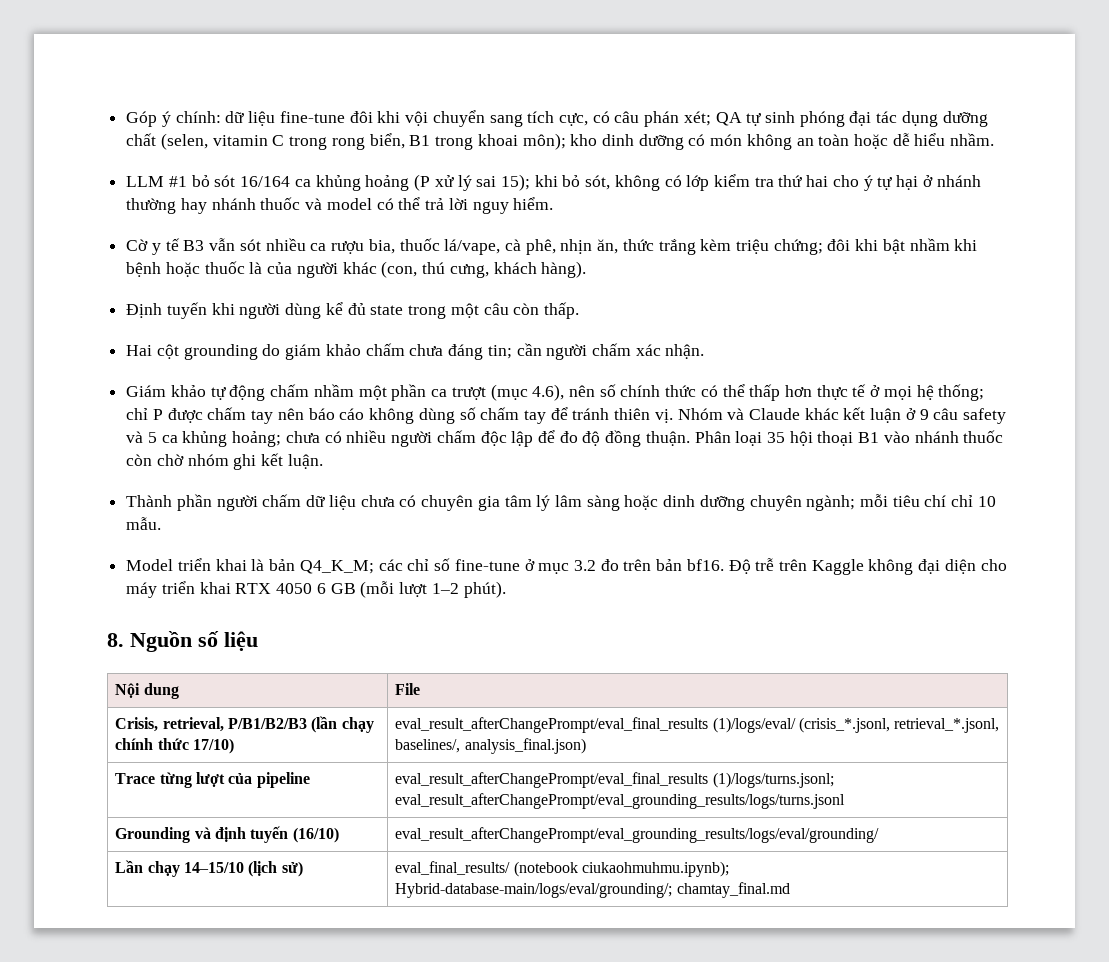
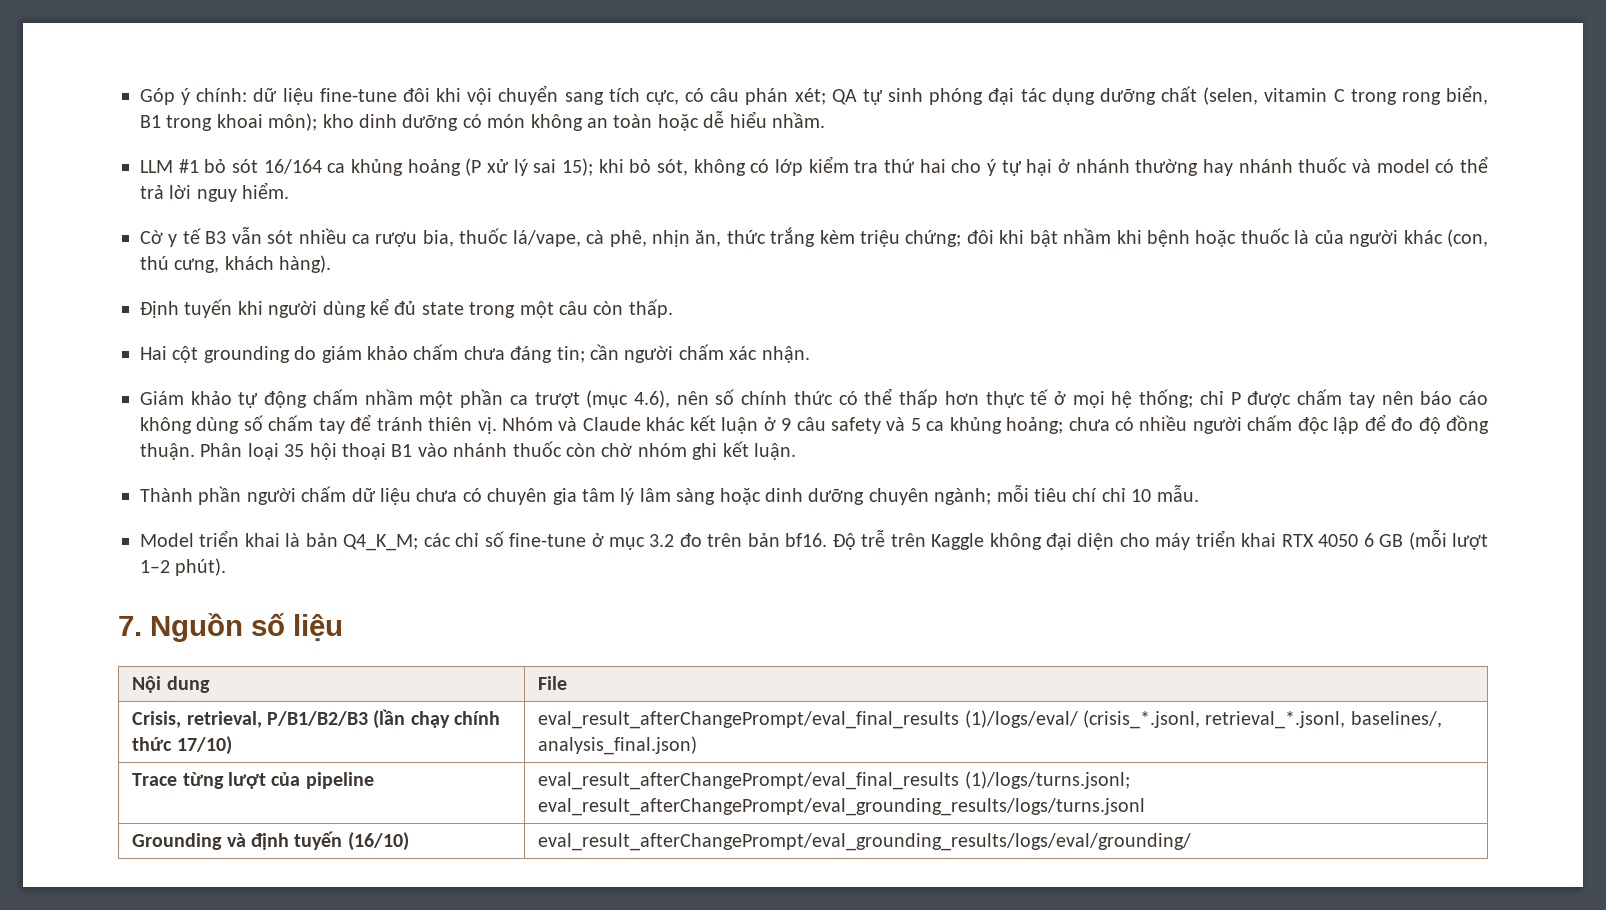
[107,633,124,647] 8. -> [118,616,142,636] 7.
[115,860,303,877] [395,861,730,877] [395,882,790,898] // Lần chạy 14–15/10 (lịch sử) | eval_final_results/ (notebook ciukaohmuhmu.ipynb); Hybrid-database-main/logs/eval/grounding/; chamtay_final.md -> (1192, 842) none

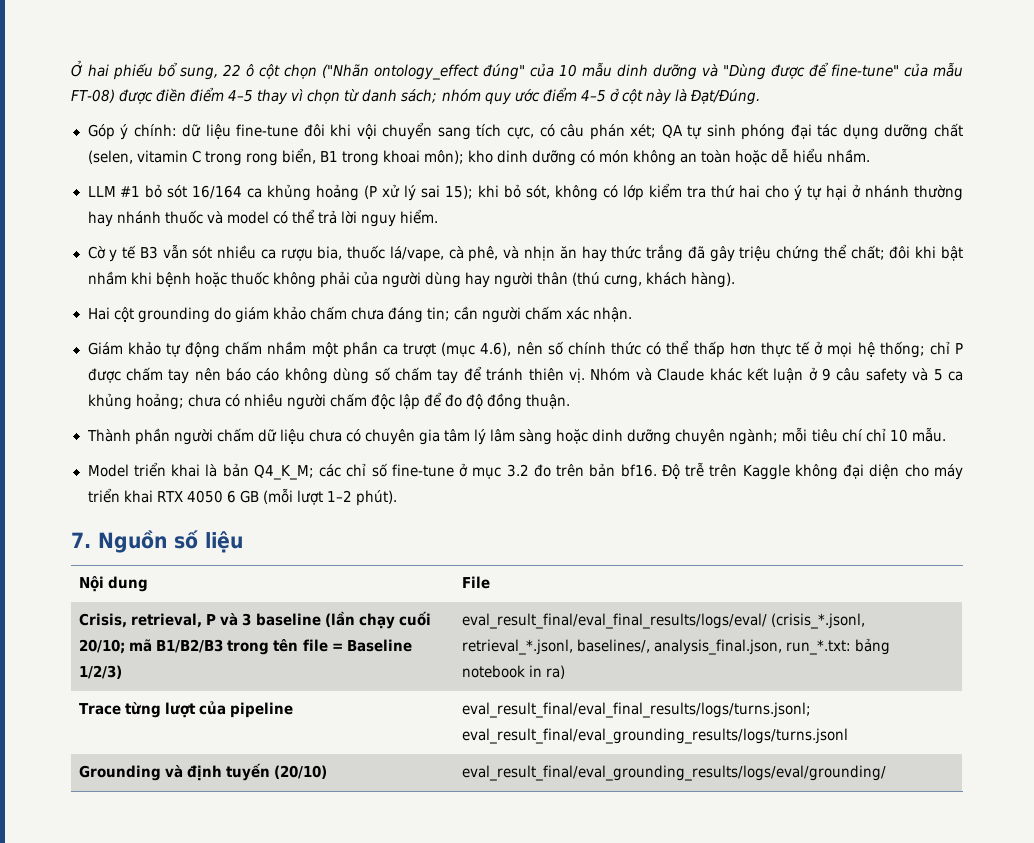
(140, 96) none -> [71,60,963,80] [71,87,760,105] Ở hai phiếu bổ sung, 22 ô cột chọn ("Nhãn ontology_effect đúng" của 10 mẫu dinh dưỡng và "Dùng được để fine-tune" của mẫu FT-08) được điền điểm 4–5 thay vì chọn từ danh sách; nhóm quy ước điểm 4–5 ở cột này là Đạt/Đúng. //
[651,227,962,247] nhịn ăn, thức trắng kèm triệu chứng; -> [503,244,885,262] và nhịn ăn hay thức trắng đã gây triệu chứng thể chất;
[1294,229,1488,247] [140,255,332,273] [140,298,673,318] là của người khác (con, thú cưng, khách hàng). // Định tuyến khi người dùng kể đủ state trong một câu còn thấp. -> [272,271,736,288] không phải của người dùng hay người thân (thú cưng, khách hàng).
[200,441,796,460] Phân loại 35 hội thoại B1 vào nhánh thuốc còn chờ nhóm ghi kết luận. -> (571, 401) none
[266,709,501,729] [132,736,232,755] [538,710,1442,729] [538,736,698,755] P/B1/B2/B3 (lần chạy chính thức 17/10) | eval_result_afterChangePrompt/eval_final_results (1)/logs/eval/ (crisis_*.jsonl, retrieval_*.jsonl, baselines/, analysis_final.json) -> [206,611,431,629] [79,639,412,655] [79,665,123,679] [462,613,866,629] [462,638,891,655] [462,665,566,679] P và 3 baseline (lần chạy cuối 20/10; mã B1/B2/B3 trong tên file = Baseline 1/2/3) | eval_result_final/eval_final_results/logs/eval/ (crisis_*.jsonl, retrieval_*.jsonl, baselines/, analysis_final.json, run_*.txt: bảng notebook in ra)
[538,771,1130,790] [538,798,1146,816] eval_result_afterChangePrompt/eval_final_results (1)/logs/turns.jsonl; eval_result_afterChangePrompt/eval_grounding_results/logs/turns.jsonl -> [462,702,812,718] [462,728,849,744] eval_result_final/eval_final_results/logs/turns.jsonl; eval_result_final/eval_grounding_results/logs/turns.jsonl
[347,832,409,851] [538,833,1192,851] (16/10) | eval_result_afterChangePrompt/eval_grounding_results/logs/eval/grounding/ -> [274,765,328,779] [462,765,887,781] (20/10) | eval_result_final/eval_grounding_results/logs/eval/grounding/

